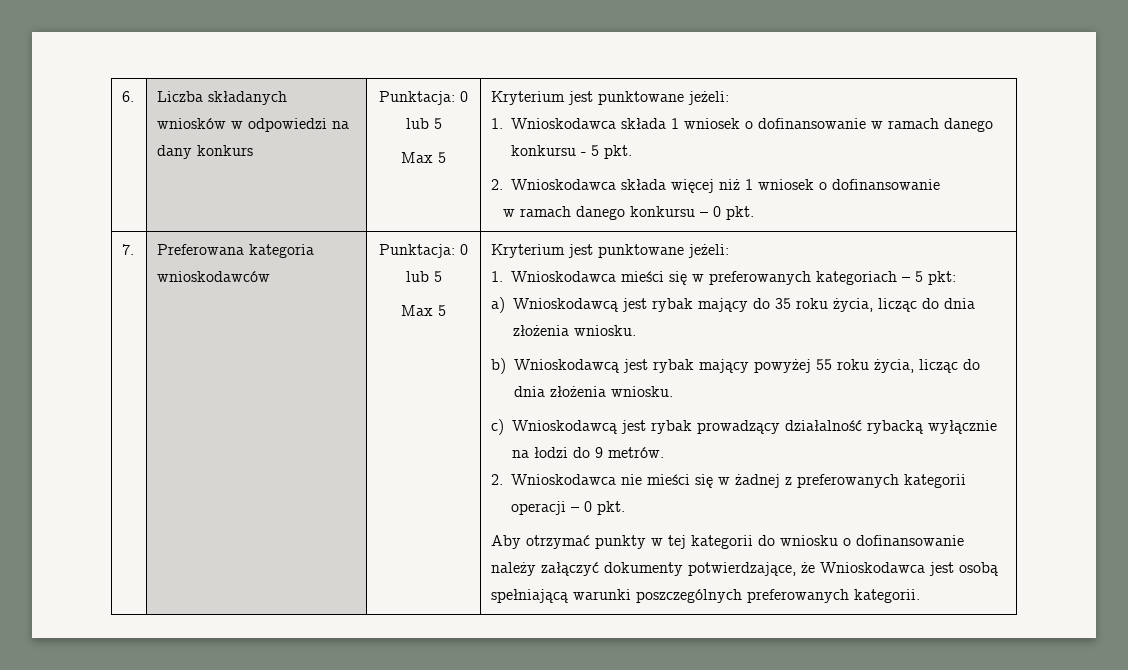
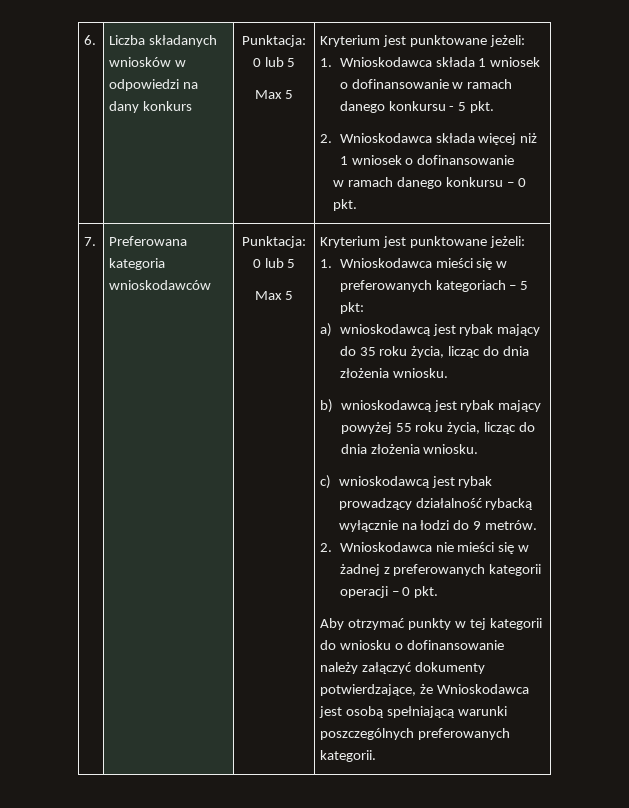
[513,298,620,312] Wnioskodawcą -> [339,324,431,336] wnioskodawcą
[514,359,621,373] Wnioskodawcą -> [340,400,432,412] wnioskodawcą
[512,420,619,434] Wnioskodawcą -> [338,476,430,488] wnioskodawcą

